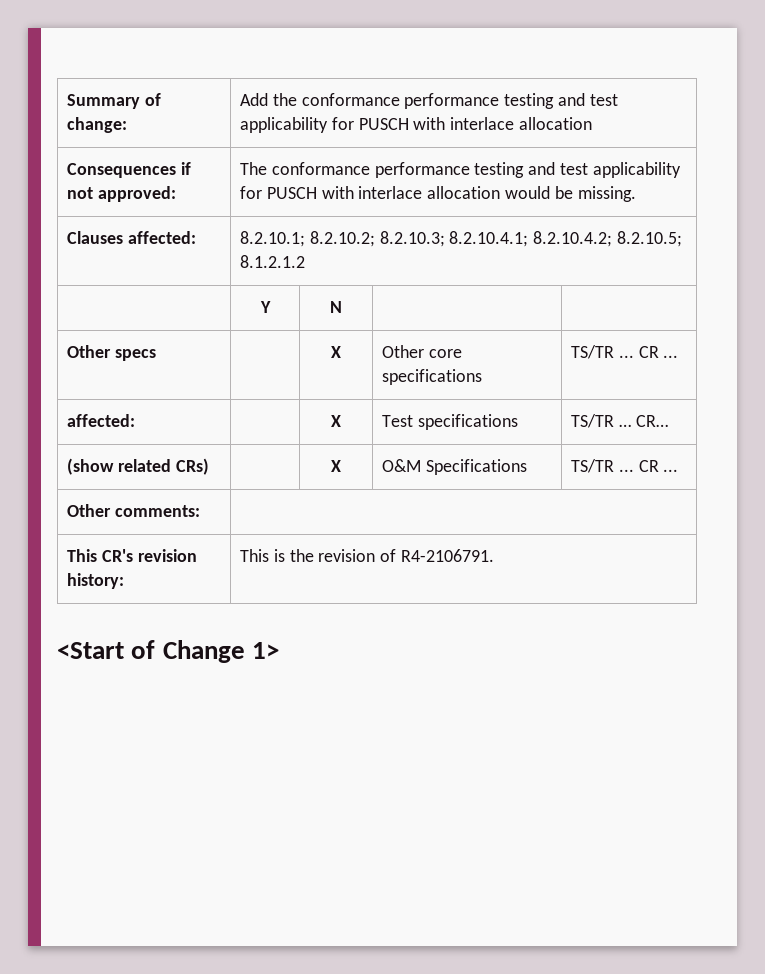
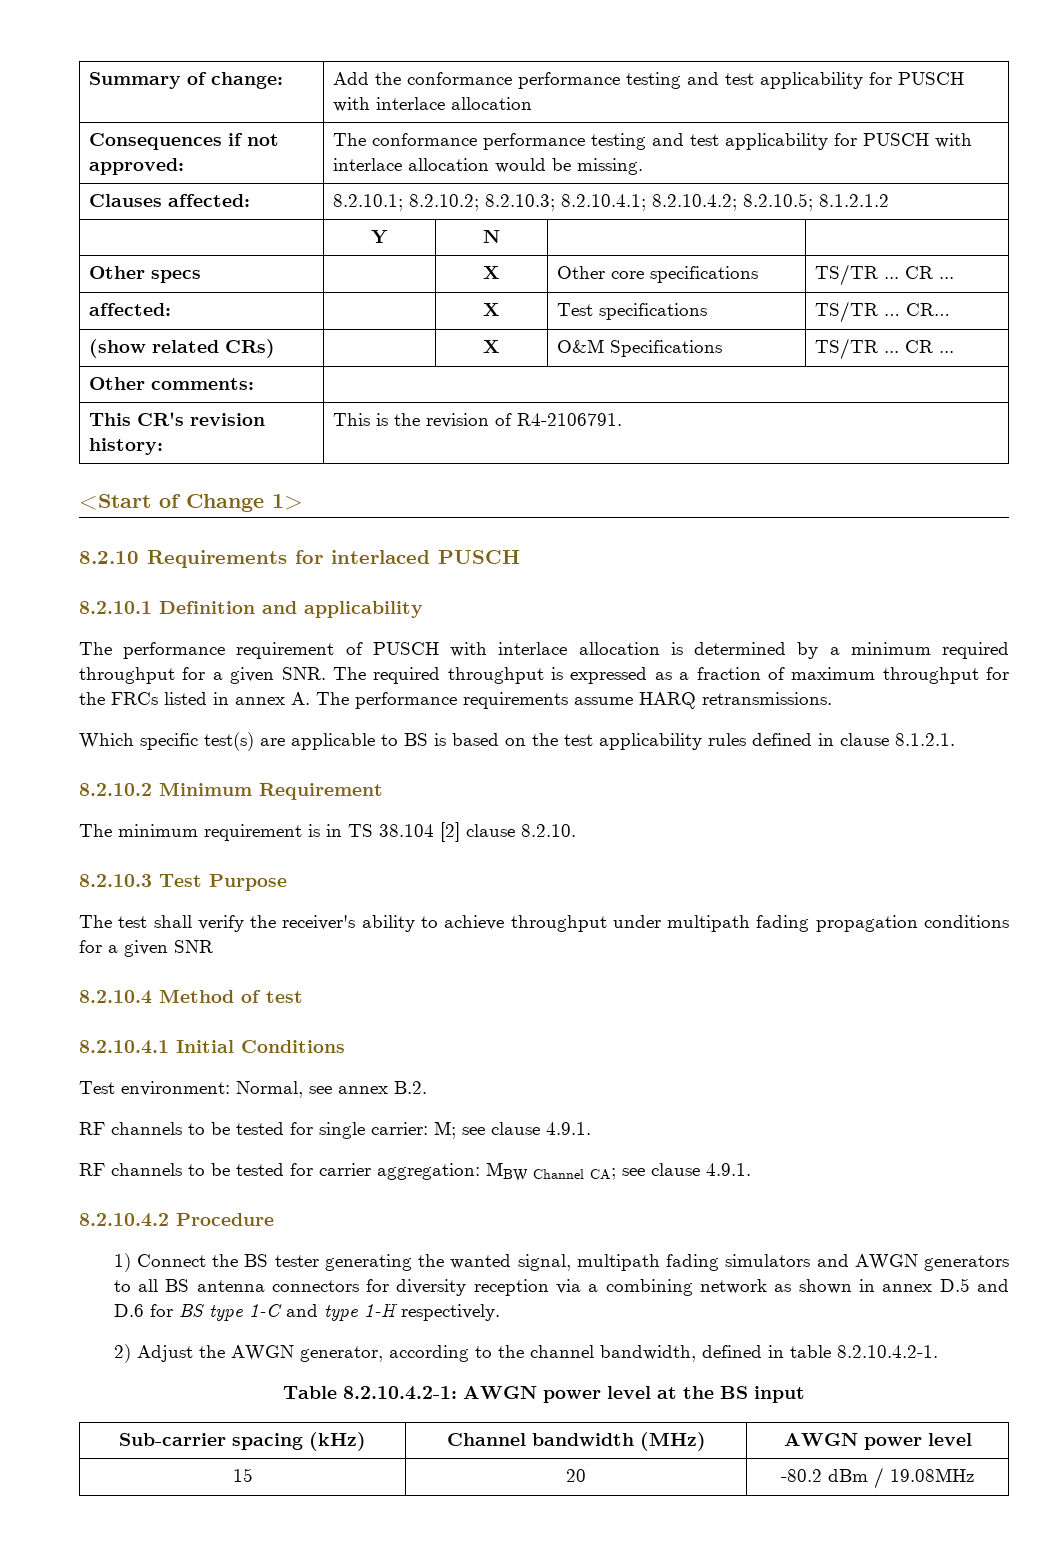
(279, 650) none -> [79,550,520,568] [79,601,423,618] [79,642,1010,659] [79,667,1009,684] [79,692,832,709] [79,732,955,751] [79,782,383,800] [79,822,576,842] [79,874,287,891] [79,915,1010,932] [79,940,213,957] [79,989,303,1004] [79,1040,345,1054] [79,1081,427,1098] [79,1121,591,1139] [79,1162,751,1182] [79,1213,274,1227] [113,1253,1009,1272] [113,1278,1010,1296] [113,1303,500,1321] [113,1344,938,1363] [283,1386,805,1403] [119,1432,366,1451] [446,1432,706,1451] [783,1433,972,1450] [232,1468,253,1482] [566,1469,586,1482] [781,1467,974,1489] // 8.2.10 Requirements for interlaced PUSCH // 8.2.10.1 Definition and applicability // The performance requirement of PUSCH with interlace allocation is determined by a minimum required throughput for a given SNR. The required throughput is expressed as a fraction of maximum throughput for the FRCs listed in annex A. The performance requirements assume HARQ retransmissions. // Which specific test(s) are applicable to BS is based on the test applicability rules defined in clause 8.1.2.1. // 8.2.10.2 Minimum Requirement // The minimum requirement is in TS 38.104 [2] clause 8.2.10. // 8.2.10.3 Test Purpose // The test shall verify the receiver's ability to achieve throughput under multipath fading propagation conditions for a given SNR // 8.2.10.4 Method of test // 8.2.10.4.1 Initial Conditions // Test environment: Normal, see annex B.2. // RF channels to be tested for single carrier: M; see clause 4.9.1. // RF channels to be tested for carrier aggregation: MBW Channel CA; see clause 4.9.1. // 8.2.10.4.2 Procedure // 1) Connect the BS tester generating the wanted signal, multipath fading simulators and AWGN generators to all BS antenna connectors for diversity reception via a combining network as shown in annex D.5 and D.6 for BS type 1-C and type 1-H respectively. // 2) Adjust the AWGN generator, according to the channel bandwidth, defined in table 8.2.10.4.2-1. // Table 8.2.10.4.2-1: AWGN power level at the BS input // Sub-carrier spacing (kHz) | Channel bandwidth (MHz) | AWGN power level // 15 | 20 | -80.2 dBm / 19.08MHz

